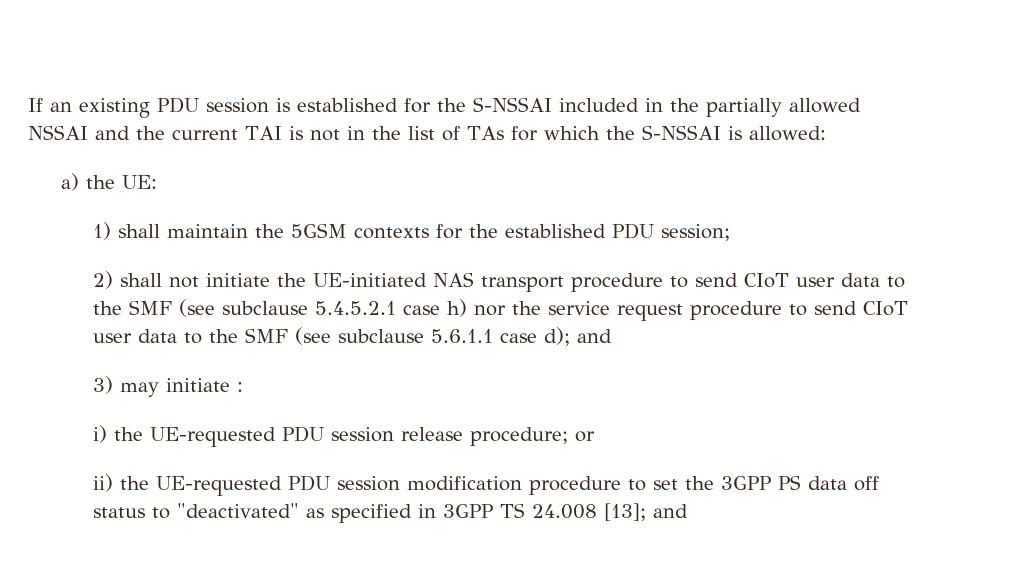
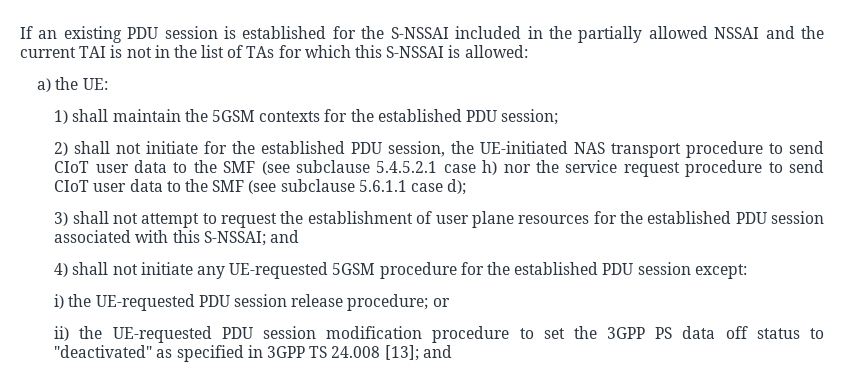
[605,126,635,140] the -> [355,45,383,58] this
(271, 280) none -> [204,141,446,157] for the established PDU session,
[577,329,613,343] [93,376,244,397] and // 3) may initiate : -> [54,211,824,228] [54,230,300,246] [54,262,747,279] // 3) shall not attempt to request the establishment of user plane resources for the established PDU session associated with this S-NSSAI; and // 4) shall not initiate any UE-requested 5GSM procedure for the established PDU session except:

